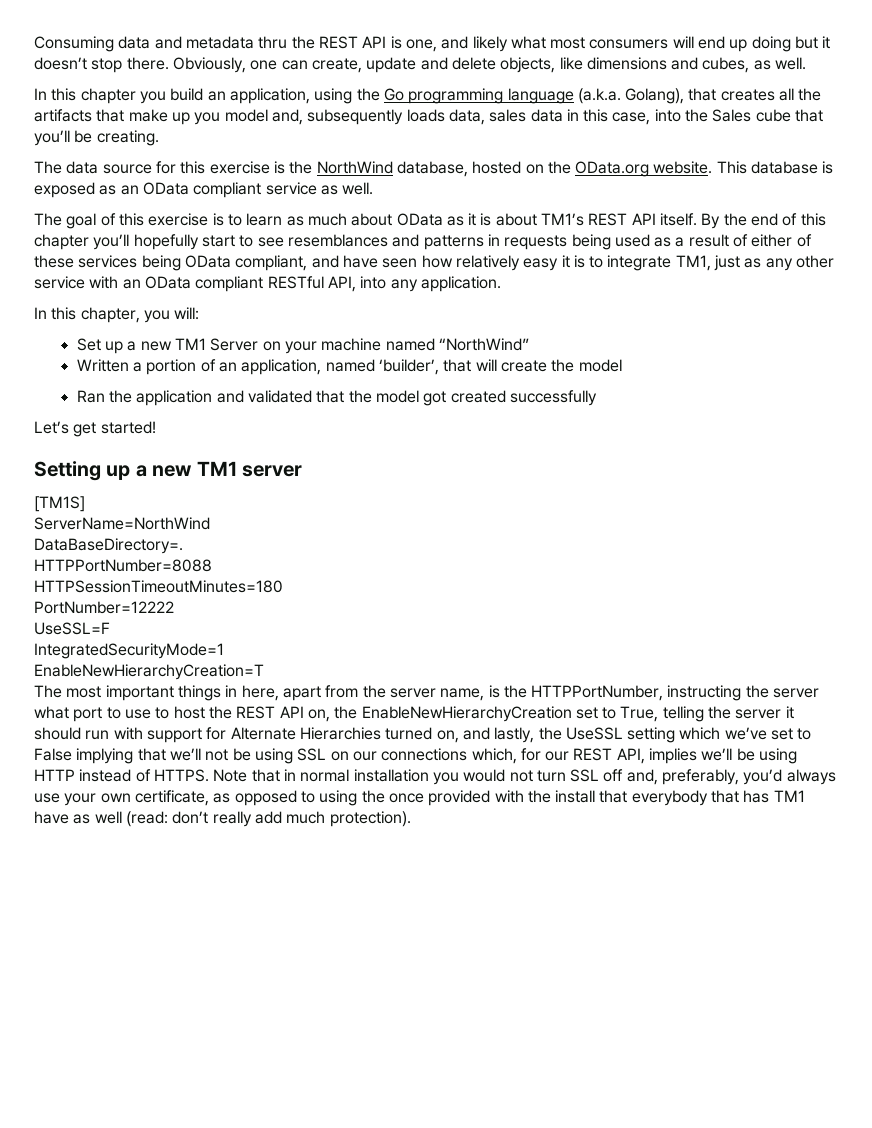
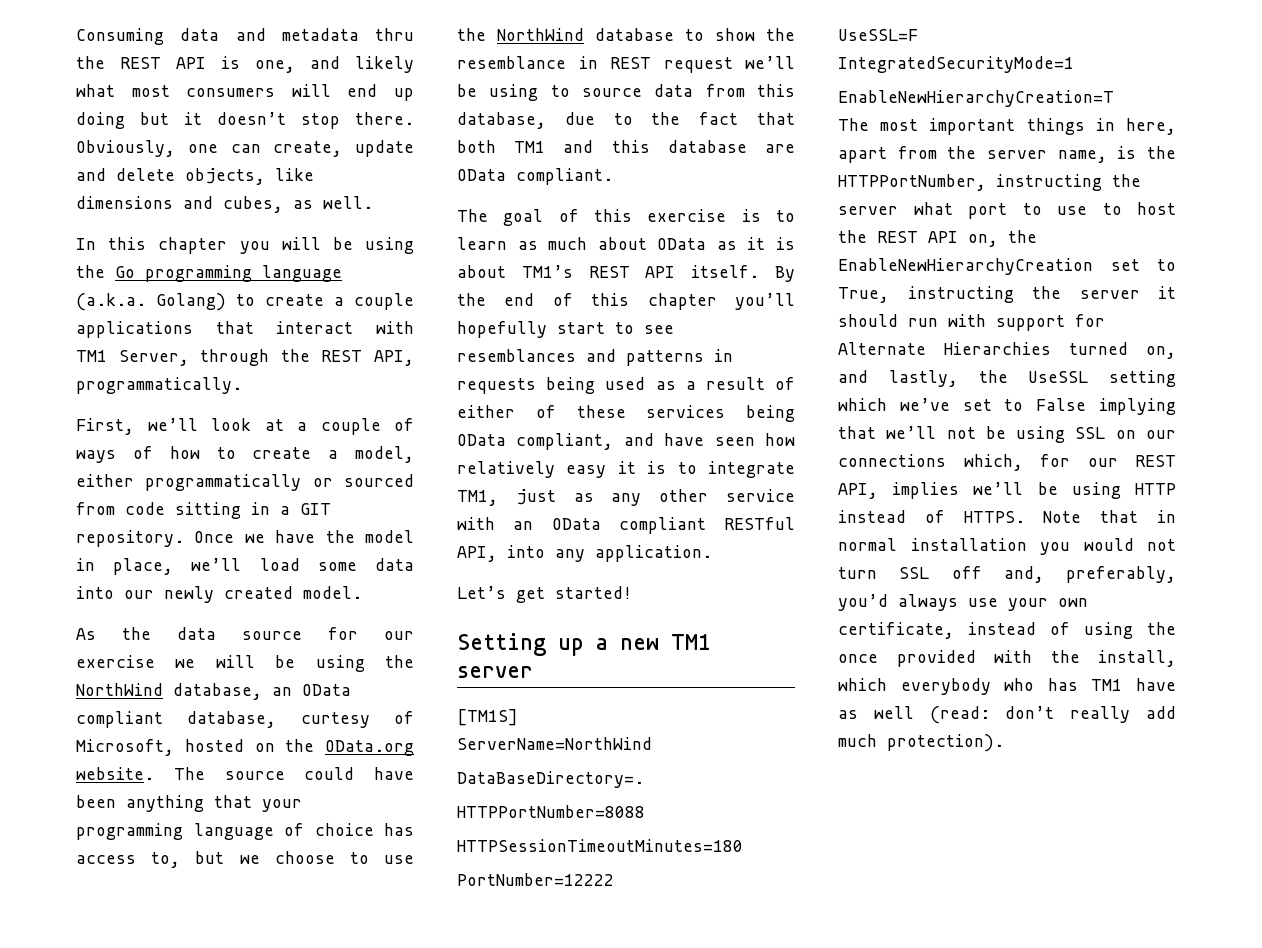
[170,88,310,104] build an application, -> [281,237,353,250] will be
[625,88,822,104] [34,109,824,125] [34,130,159,146] [34,161,468,177] Golang), that creates all the artifacts that make up you model and, subsequently loads data, sales data in this case, into the Sales cube that you’ll be creating. // The data source for this exercise is the NorthWind database, -> [156,293,414,311] [76,321,414,338] [76,349,414,366] [76,377,242,394] [76,418,414,435] [76,446,414,463] [76,474,414,491] [76,502,331,519] [76,530,414,547] [76,558,414,575] [76,586,362,603] [76,627,414,640] [76,655,414,672] [76,683,351,700] [76,711,414,728] [76,739,174,756] Golang) to create a couple applications that interact with TM1 Server, through the REST API, programmatically. // First, we’ll look at a couple of ways of how to create a model, either programmatically or sourced from code sitting in a GIT repository. Once we have the model in place, we’ll load some data into our newly created model. // As the data source for our exercise we will be using the NorthWind database, an OData compliant database, curtesy of Microsoft,
[716,161,834,174] [34,182,374,198] This database is exposed as an OData compliant service as well. -> [173,767,414,780] [76,795,302,812] [76,823,414,840] [76,851,414,868] [457,28,795,41] [457,56,795,73] [457,84,795,101] [457,112,795,129] [457,140,795,153] [457,168,613,185] The source could have been anything that your programming language of choice has access to, but we choose to use the NorthWind database to show the resemblance in REST request we’ll be using to source data from this database, due to the fact that both TM1 and this database are OData compliant.
[34,307,200,323] [76,338,529,354] [76,359,622,375] [76,390,597,406] // In this chapter, you will: // Set up a new TM1 Server on your machine named “NorthWind” // Written a portion of an application, named ‘builder’, that will create the model // Ran the application and validated that the model got created successfully -> (712, 553) none
[662,706,704,722] telling -> [907,286,1014,303] instructing
[213,790,315,806] as opposed to -> [968,622,1070,635] instead of
[555,790,740,806] install that everybody that -> [1098,650,1176,667] [838,678,1035,695] install, which everybody who

